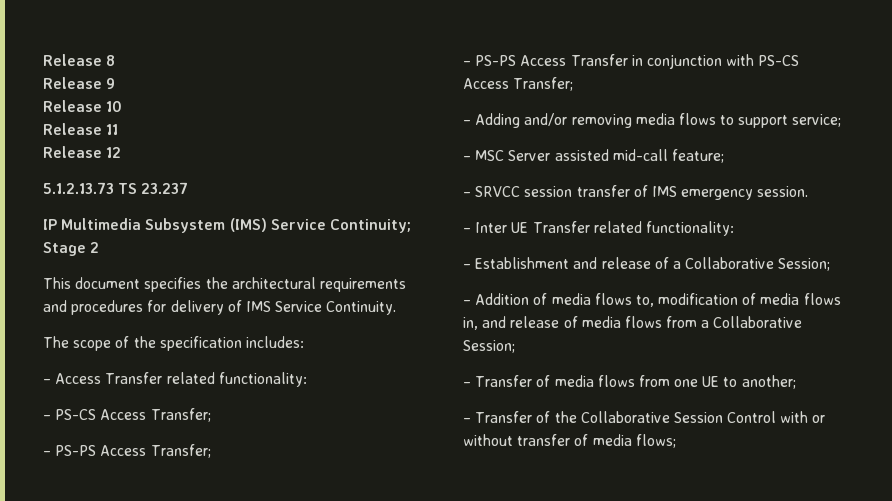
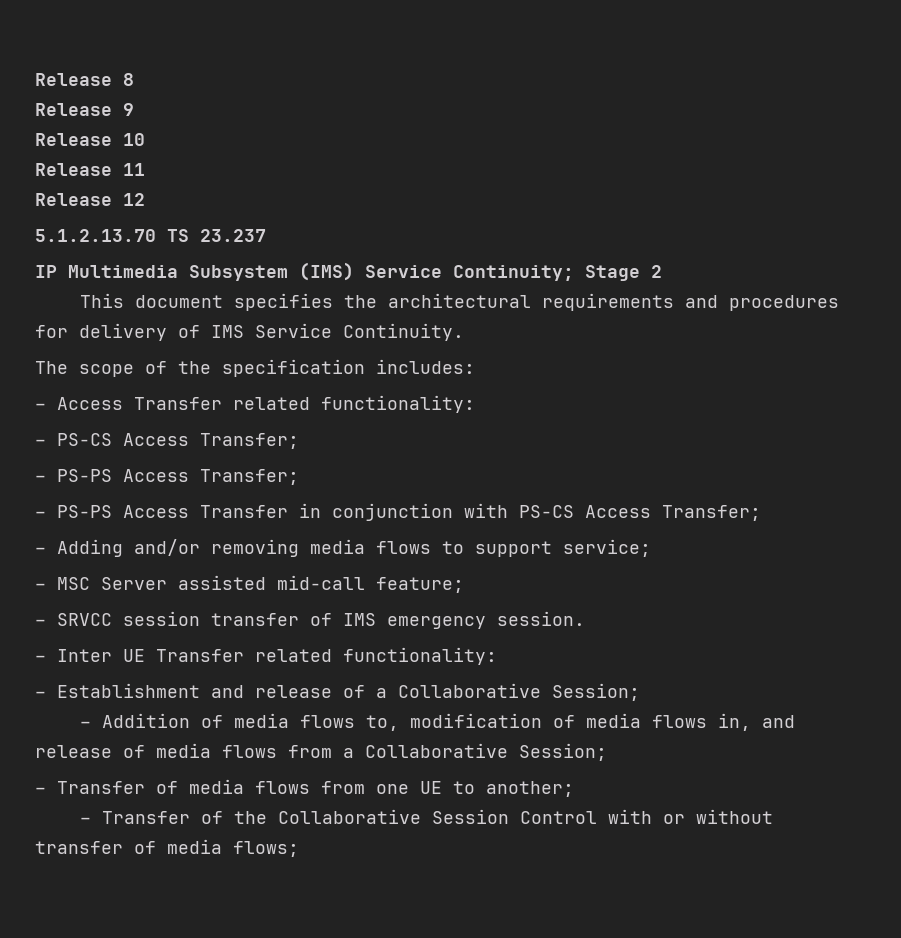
[43,182,114,194] 5.1.2.13.73 -> [35,229,156,242] 5.1.2.13.70

